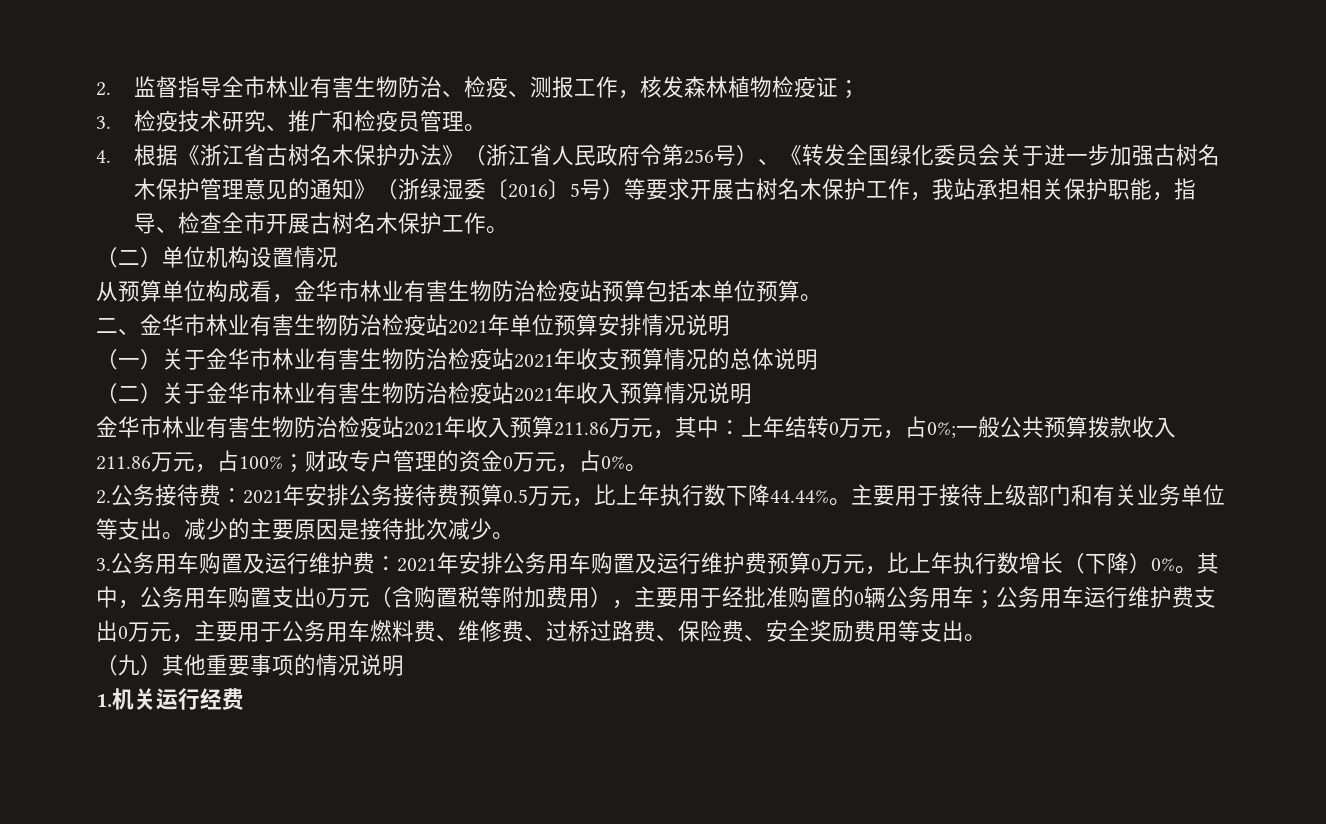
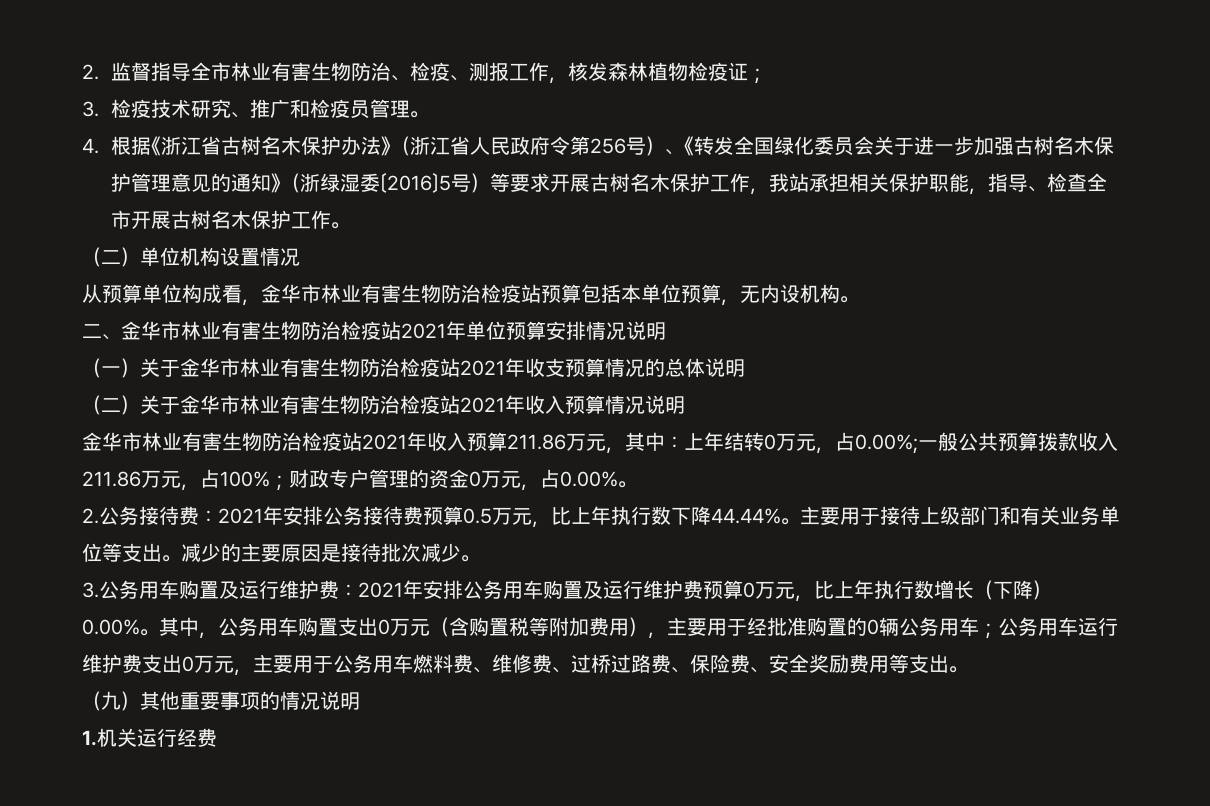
(800, 291) none -> [721,284,840,306] ，无内设机构
[927,422,956,438] 0%; -> [855,434,918,454] 0.00%;
[601,456,625,469] 0% -> [560,471,618,487] 0.00%
[1151,558,1175,571] 0% -> [82,619,140,635] 0.00%

